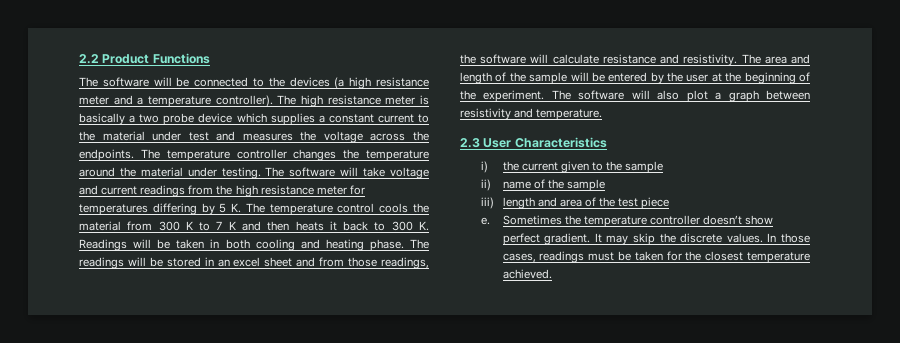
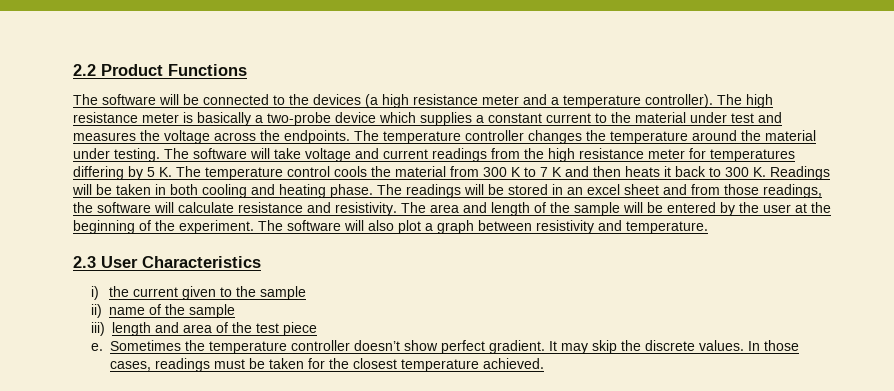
[139,113,195,125] two probe -> [267,112,331,126] two-probe

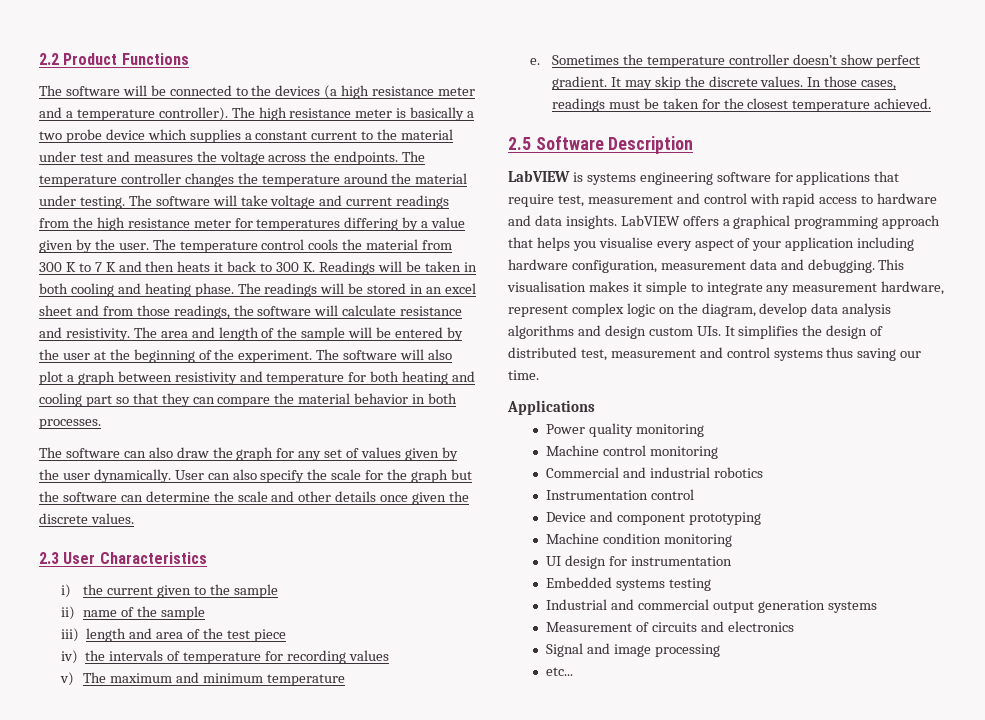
[267,112,331,126] two-probe -> [39,129,102,143] two probe
[147,167,172,177] 5 K. -> [421,217,466,228] [39,239,149,253] a value given by the user.
[626,221,708,234] temperature. -> [266,371,476,385] [39,393,458,407] [39,419,101,429] [39,447,458,461] [39,469,472,483] [39,491,470,505] [39,513,134,524] temperature for both heating and cooling part so that they can compare the material behavior in both processes. // The software can also draw the graph for any set of values given by the user dynamically. User can also specify the scale for the graph but the software can determine the scale and other details once given the discrete values.
(317, 329) none -> [60,650,389,664] [59,672,345,686] // iv) the intervals of temperature for recording values // v) The maximum and minimum temperature
(544, 363) none -> [508,136,694,154] [508,170,900,185] [508,193,938,207] [508,215,941,229] [508,237,915,251] [508,259,905,273] [507,281,945,295] [508,303,892,317] [508,325,884,339] [508,347,922,361] [508,370,539,380] [507,400,595,415] [545,423,704,437] [545,445,718,459] [545,467,763,478] [545,489,694,500] [545,511,761,525] [545,533,732,547] [545,555,732,569] [545,577,711,591] [545,599,877,613] [545,621,794,632] [545,643,720,657] [545,667,573,676] // 2.5 Software Description // LabVIEW is systems engineering software for applications that require test, measurement and control with rapid access to hardware and data insights. LabVIEW offers a graphical programming approach that helps you visualise every aspect of your application including hardware configuration, measurement data and debugging. This visualisation makes it simple to integrate any measurement hardware, represent complex logic on the diagram, develop data analysis algorithms and design custom UIs. It simplifies the design of distributed test, measurement and control systems thus saving our time. // Applications // Power quality monitoring // Machine control monitoring // Commercial and industrial robotics // Instrumentation control // Device and component prototyping // Machine condition monitoring // UI design for instrumentation // Embedded systems testing // Industrial and commercial output generation systems // Measurement of circuits and electronics // Signal and image processing // etc...

